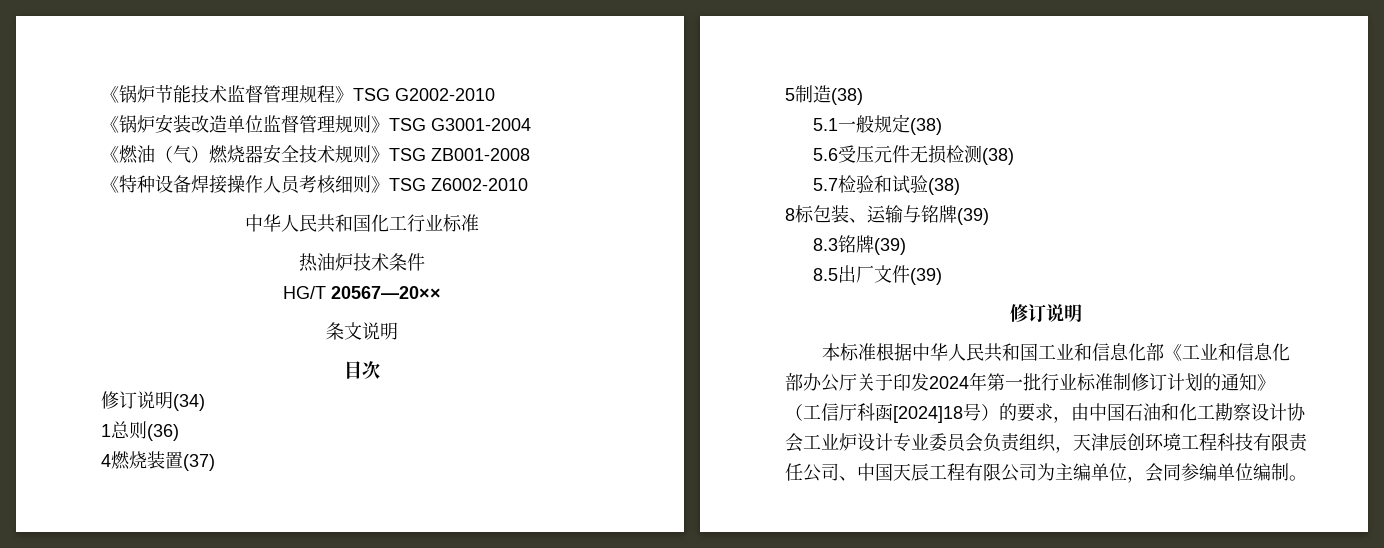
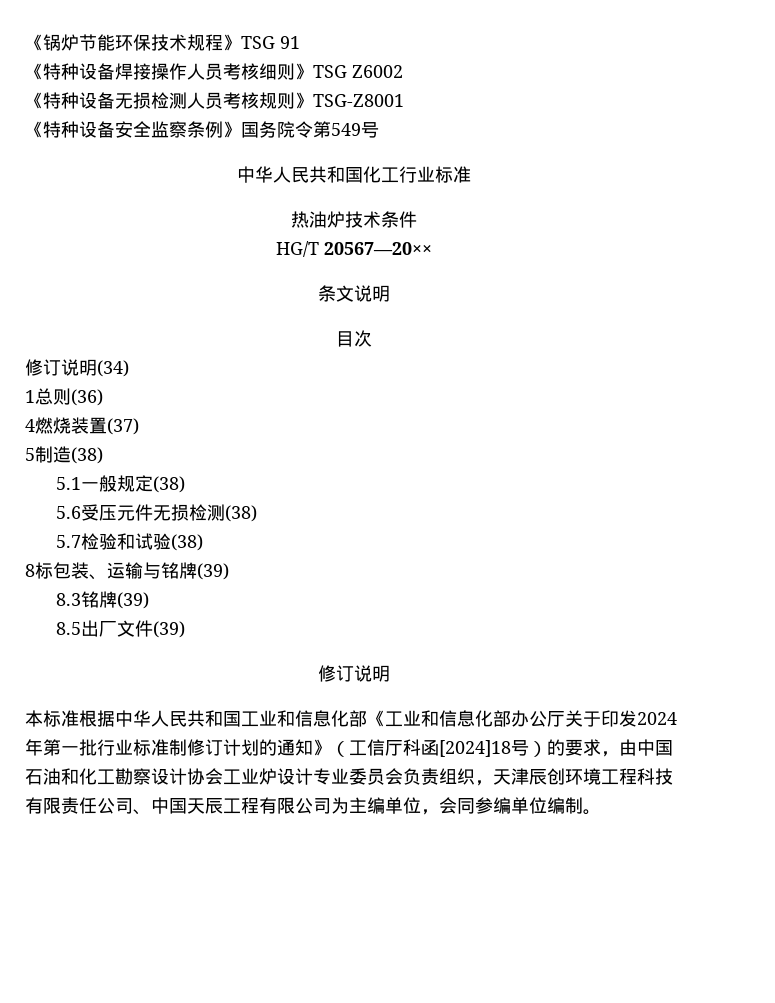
[191,85,495,103] [101,114,531,134] [101,144,530,164] 技术监督管理规程》TSG G2002-2010 // 《锅炉安装改造单位监督管理规则》TSG G3001-2004 // 《燃油（气）燃烧器安全技术规则》TSG ZB001-2008 -> [115,34,300,51] 环保技术规程》TSG 91
[431,178,528,191] Z6002-2010 -> [352,65,403,78] [25,92,404,109] [25,121,379,138] Z6002 // 《特种设备无损检测人员考核规则》TSG-Z8001 // 《特种设备安全监察条例》国务院令第549号

